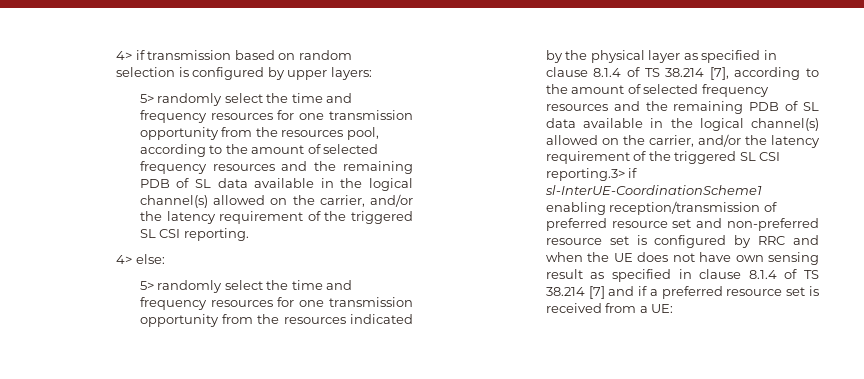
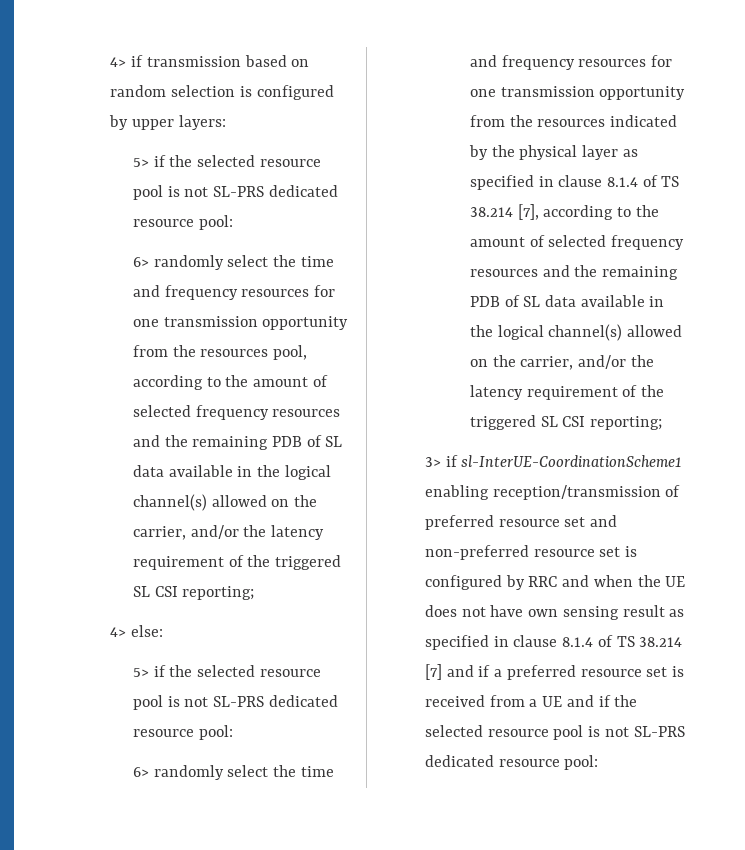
(154, 98) none -> [153,155,321,167] [132,185,338,200] [132,215,233,230] [132,257,149,267] if the selected resource pool is not SL-PRS dedicated resource pool: // 6>
[183,228,249,241] reporting. -> [182,586,255,600] reporting;
(154, 285) none -> [153,665,321,677] [132,695,338,710] [132,725,233,740] [132,767,149,777] if the selected resource pool is not SL-PRS dedicated resource pool: // 6>
[545,168,625,181] reporting.3> -> [589,416,662,430] [424,457,441,467] reporting; // 3>
[651,304,674,313] UE: -> [542,695,638,707] [424,725,685,740] [424,755,599,770] UE and if the selected resource pool is not SL-PRS dedicated resource pool:

